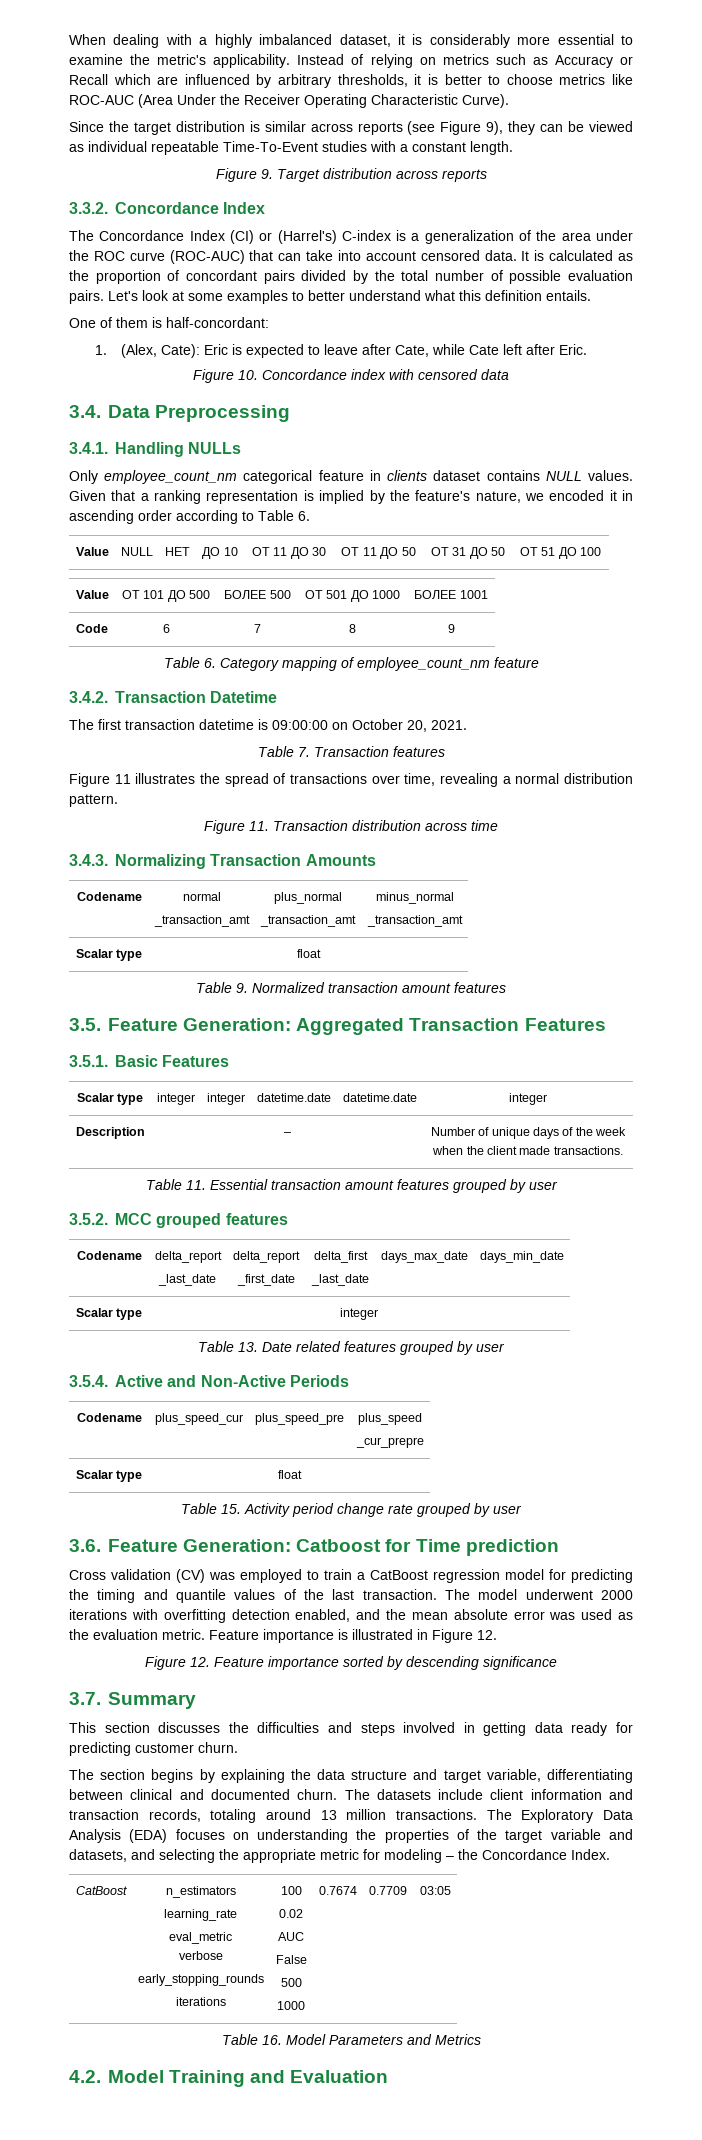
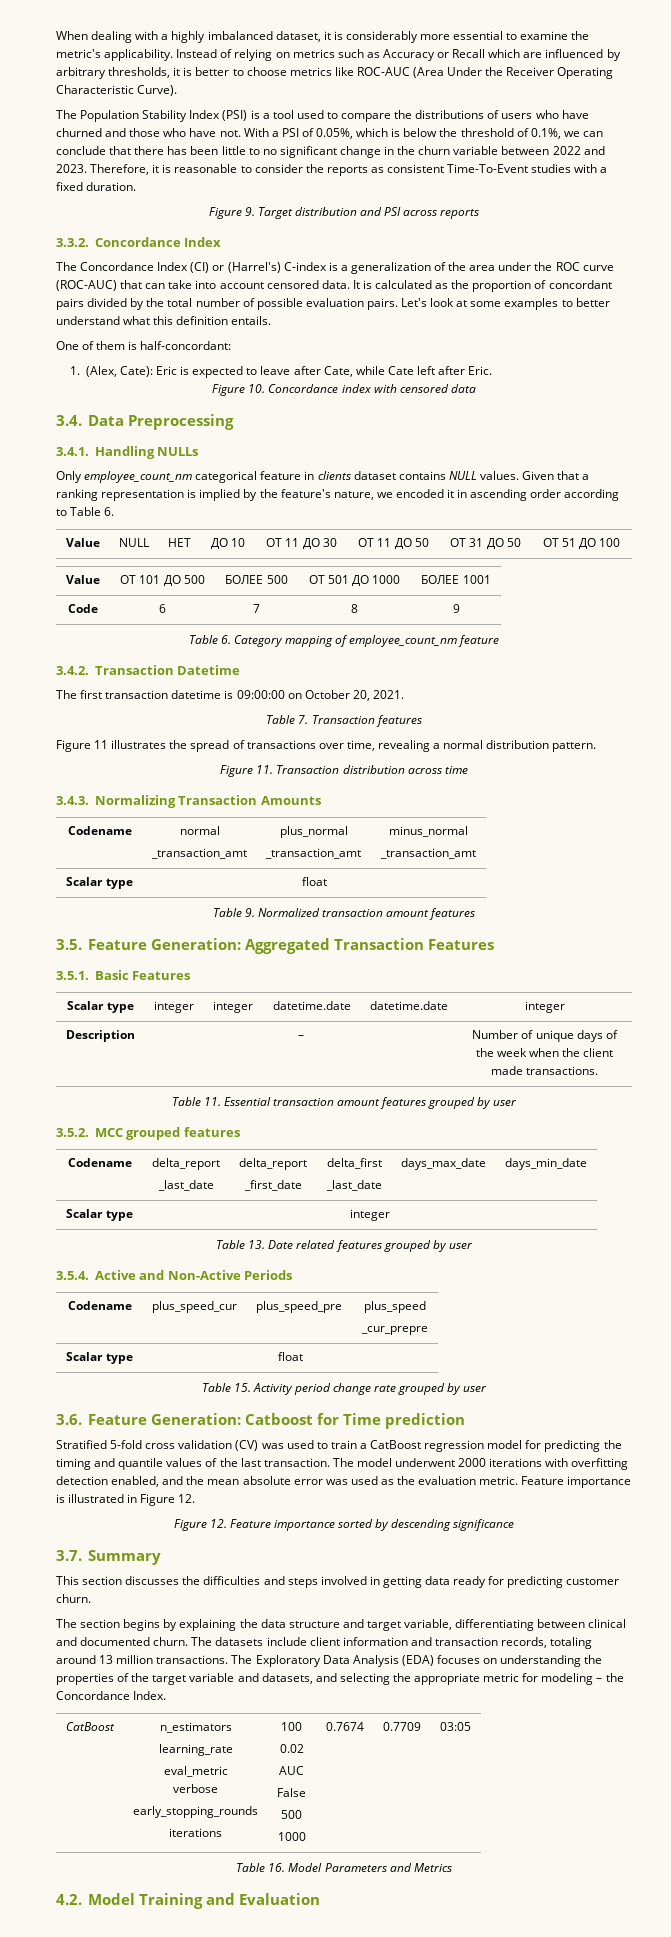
[69,121,634,135] [69,141,219,155] Since the target distribution is similar across reports (see Figure 9), they can be viewed as individual repeatable -> [56,110,589,122] [56,128,603,139] [56,146,605,158] [56,164,445,176] The Population Stability Index (PSI) is a tool used to compare the distributions of users who have churned and those who have not. With a PSI of 0.05%, which is below the threshold of 0.1%, we can conclude that there has been little to no significant change in the churn variable between 2022 and 2023. Therefore, it is reasonable to consider the reports as consistent
[412,141,513,155] constant length. -> [56,182,137,191] fixed duration.
(392, 173) none -> [360,207,402,216] and PSI
[69,1570,106,1580] Cross -> [56,1440,176,1449] Stratified 5-fold cross
[240,1569,302,1583] employed -> [286,1440,314,1449] used

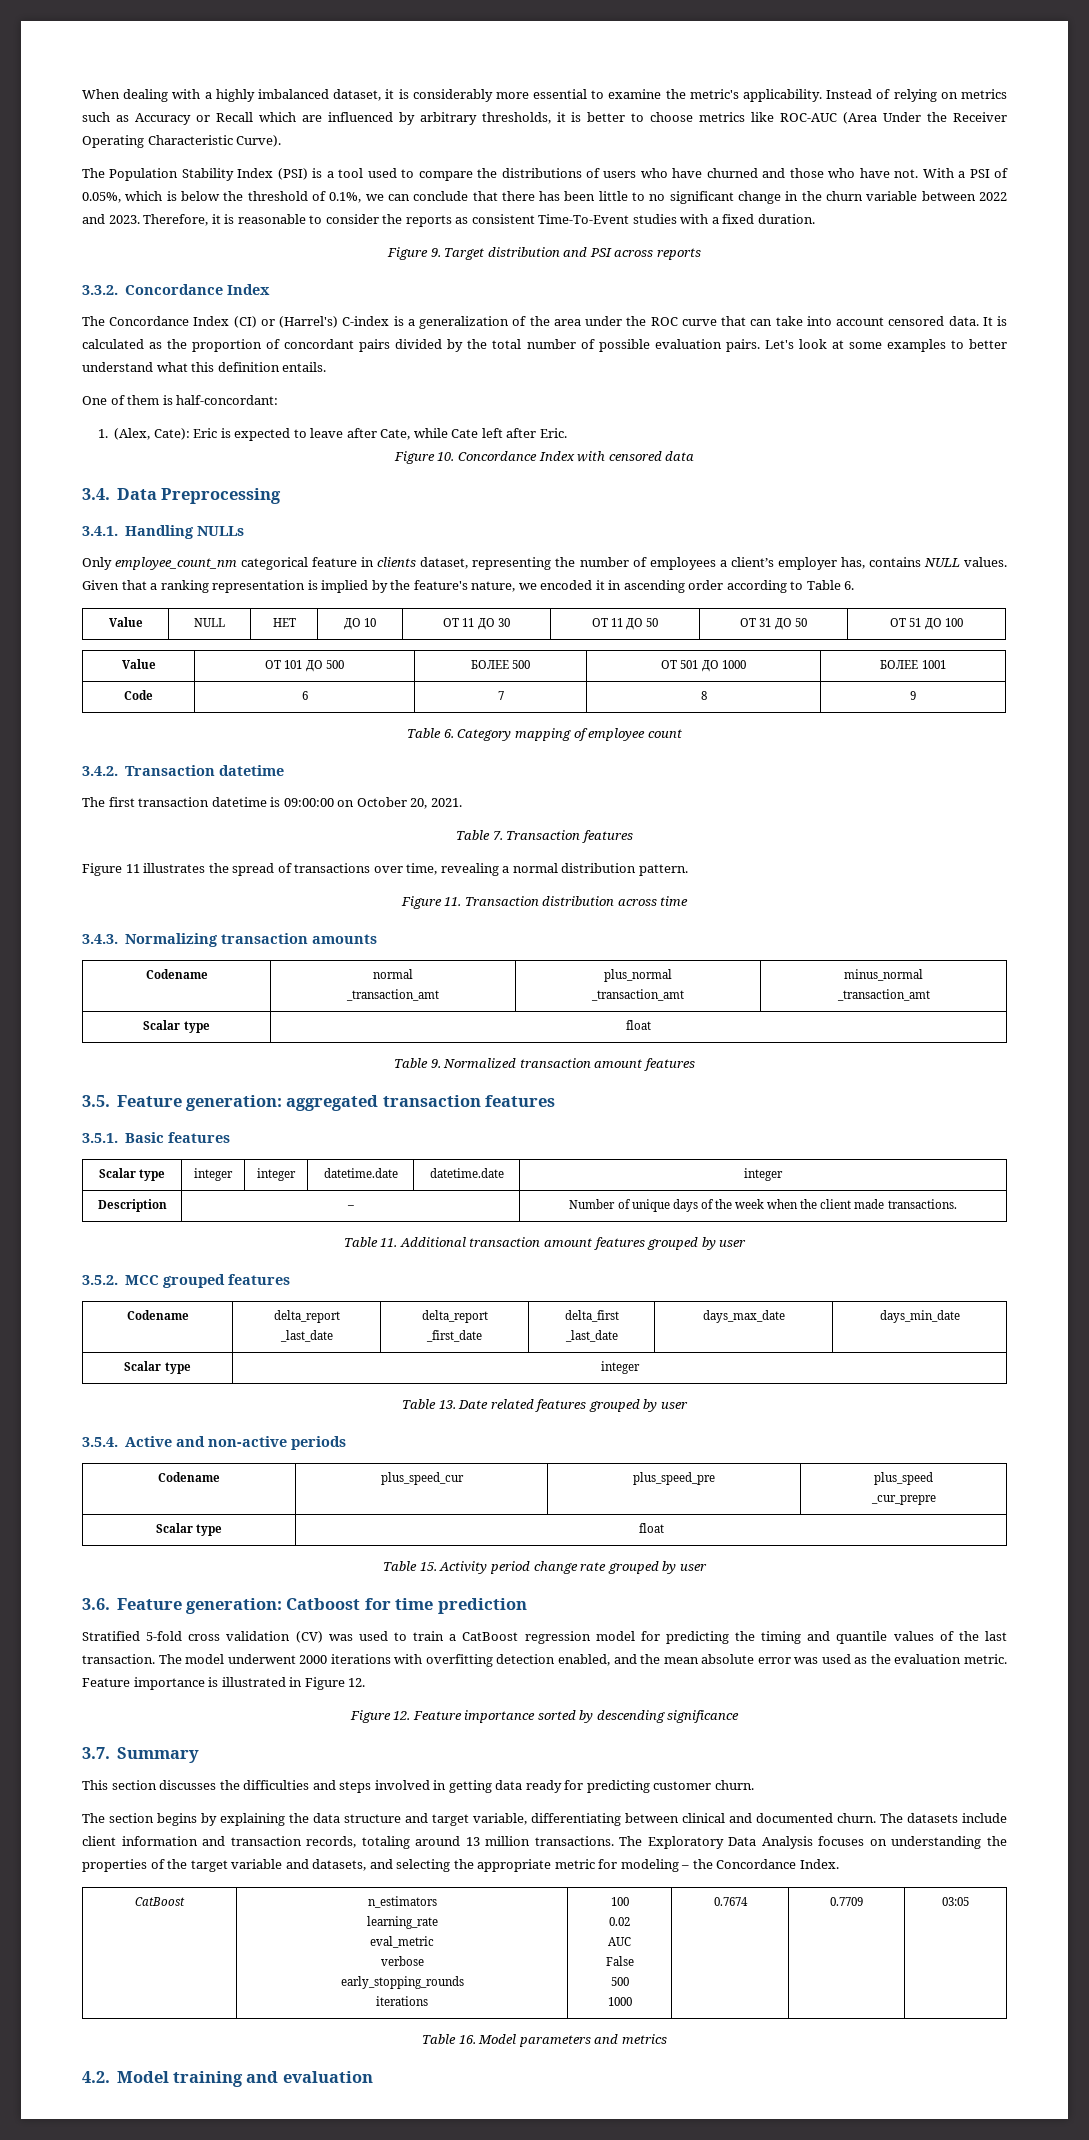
[56,280,117,291] (ROC-AUC) -> (717, 322) none
[341,384,372,393] index -> [538,451,575,461] Index
[353,471,396,480] dataset -> [420,557,865,570] dataset, representing the number of employees a client’s employer has,
[349,635,500,647] employee_count_nm feature -> [588,728,682,741] employee count
[177,665,241,675] Datetime -> [218,765,284,776] datetime
[178,795,321,805] Transaction Amounts -> [220,933,377,944] transaction amounts
[150,938,494,954] Generation: Aggregated Transaction Features -> [185,1095,556,1111] generation: aggregated transaction features
[132,971,191,980] Features -> [167,1132,230,1143] features
[223,1097,271,1106] Essential -> [399,1237,466,1247] Additional
[167,1270,293,1280] Non-Active Periods -> [207,1436,346,1450] non-active periods
[150,1413,241,1425] Generation: -> [185,1598,282,1614] generation:
[342,1413,381,1425] Time -> [395,1598,434,1610] time
[401,1655,434,1666] (EDA) -> (813, 1842) none
[324,1863,452,1872] Parameters and Metrics -> [518,2034,667,2047] parameters and metrics
[138,1893,320,1909] Training and Evaluation -> [172,2071,373,2087] training and evaluation

